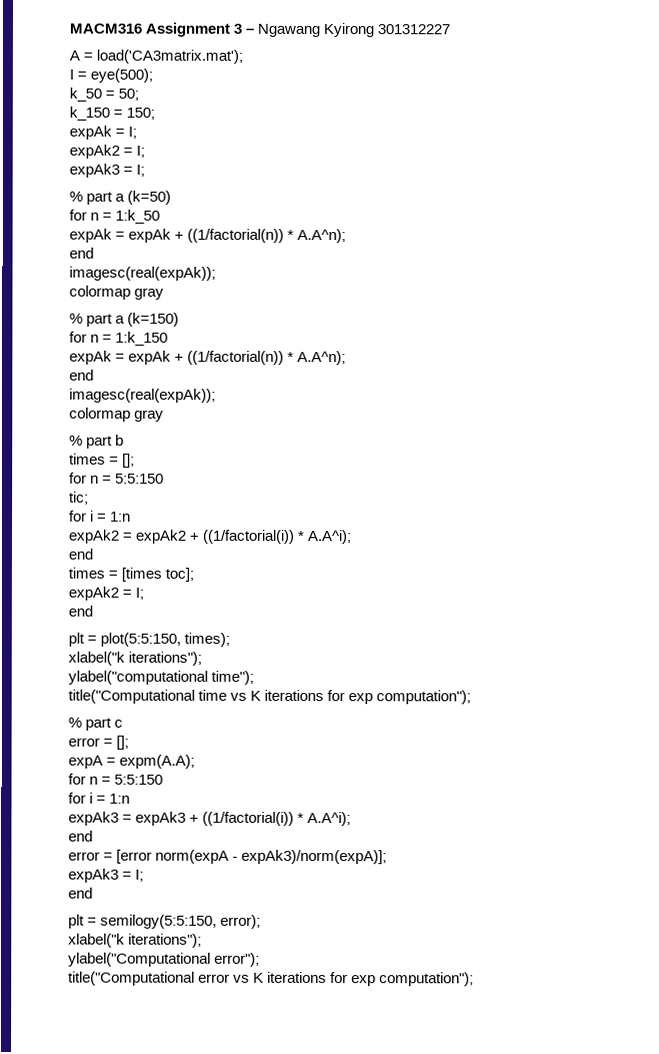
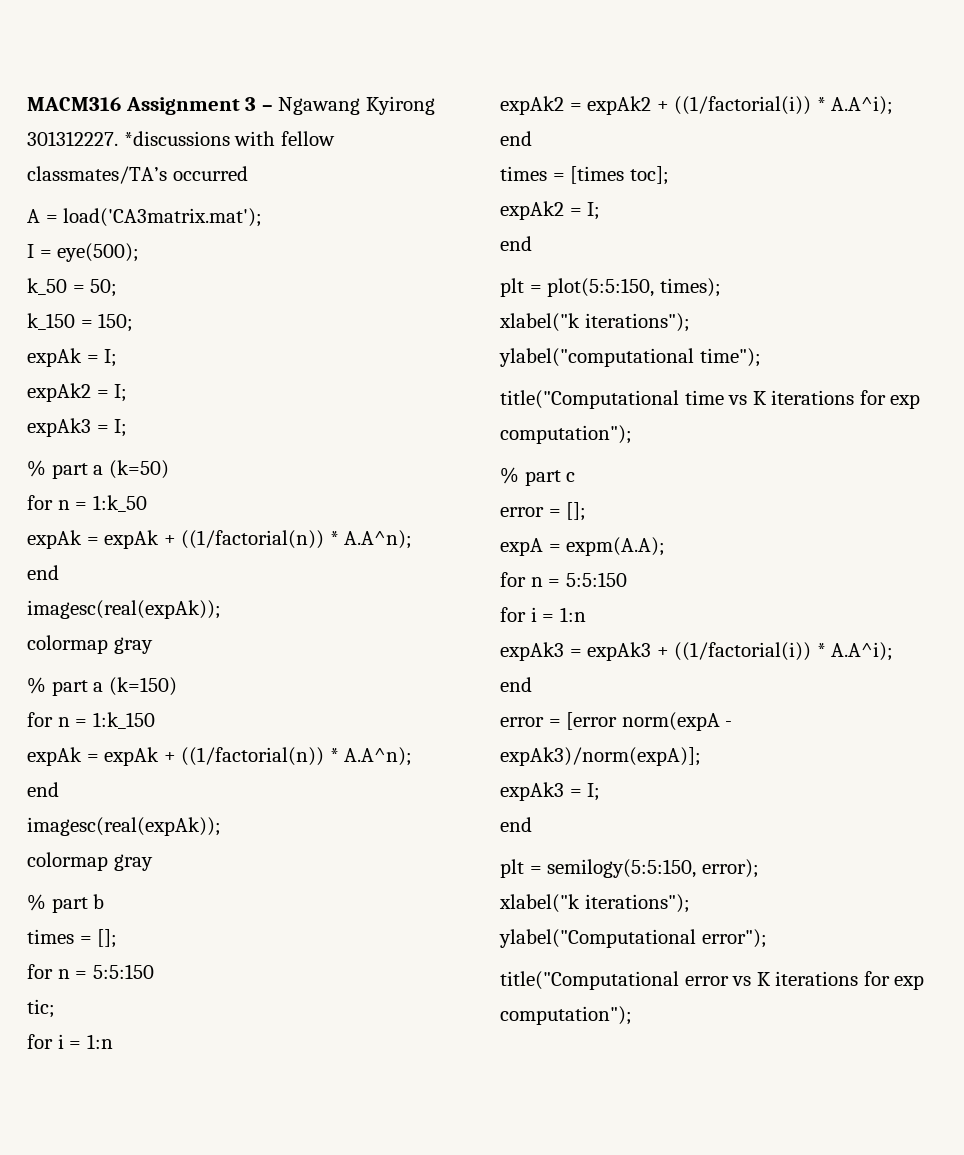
[377,24,451,35] 301312227 -> [27,131,335,146] [27,166,248,184] 301312227. *discussions with fellow classmates/TA’s occurred

